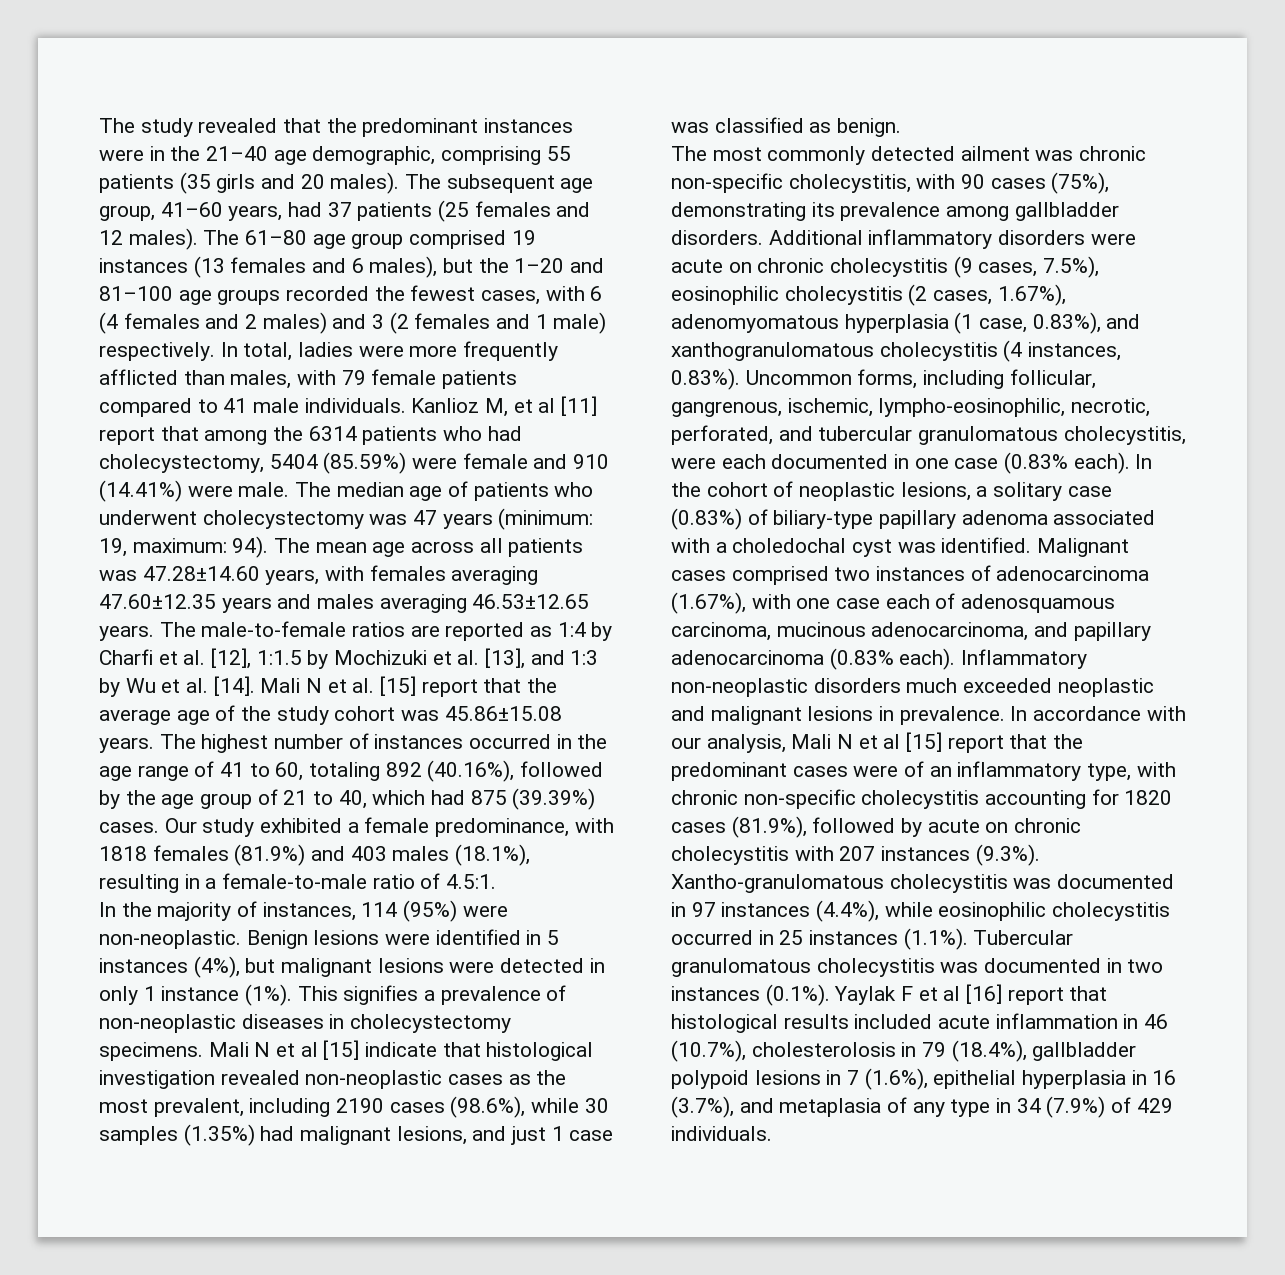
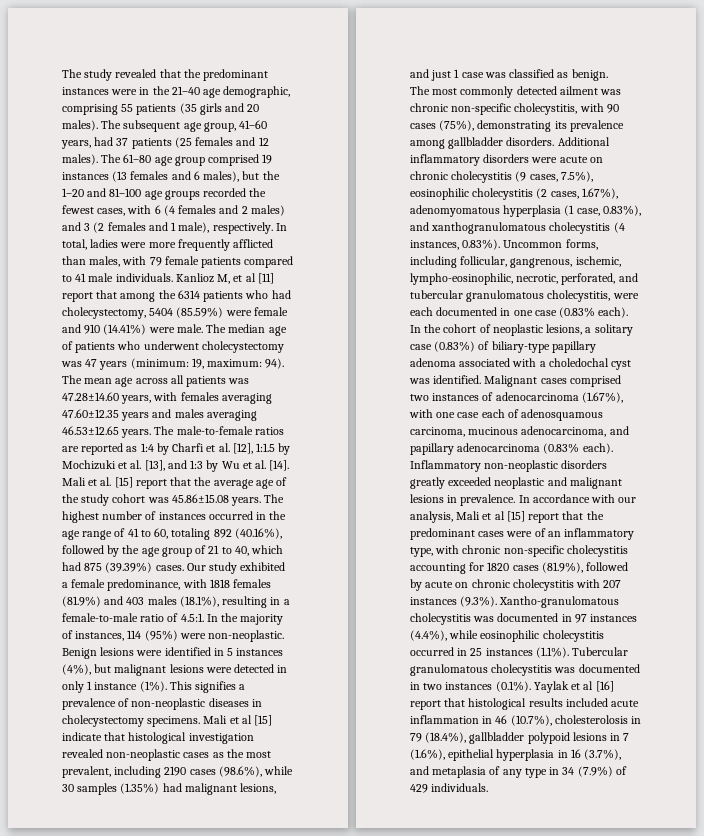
[553,312,607,334] male) -> [178,222,210,233] male),
[306,678,323,693] N -> (86, 481) none
(497, 881) // -> (204, 617) none
[254,1042,271,1057] N -> (228, 719) none
[906,678,958,693] much -> [410,477,445,489] greatly
[837,734,854,749] N -> (481, 515) none
[901,986,914,1001] F -> (569, 687) none

